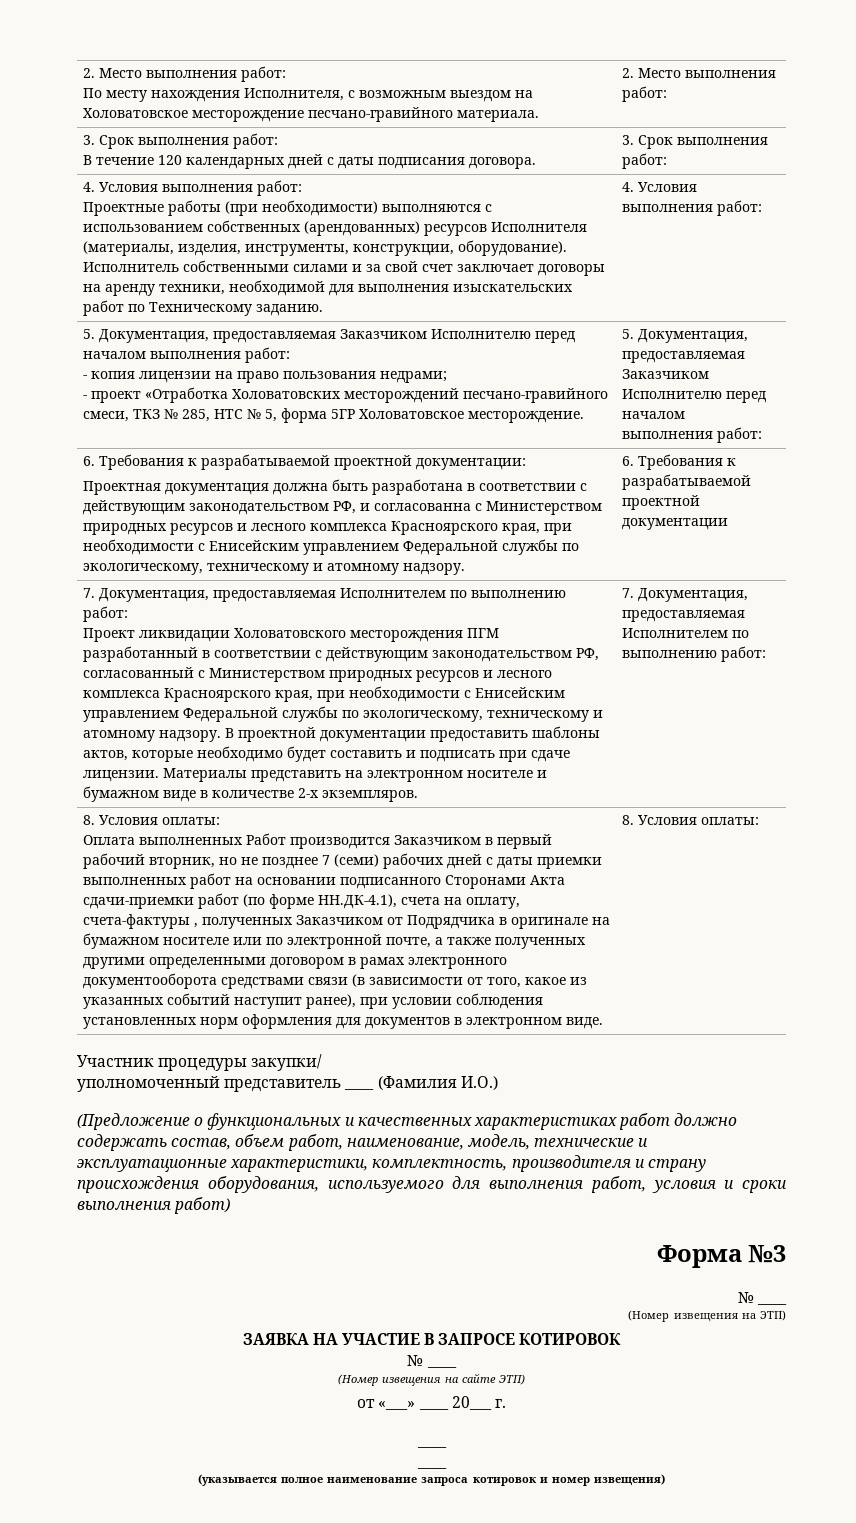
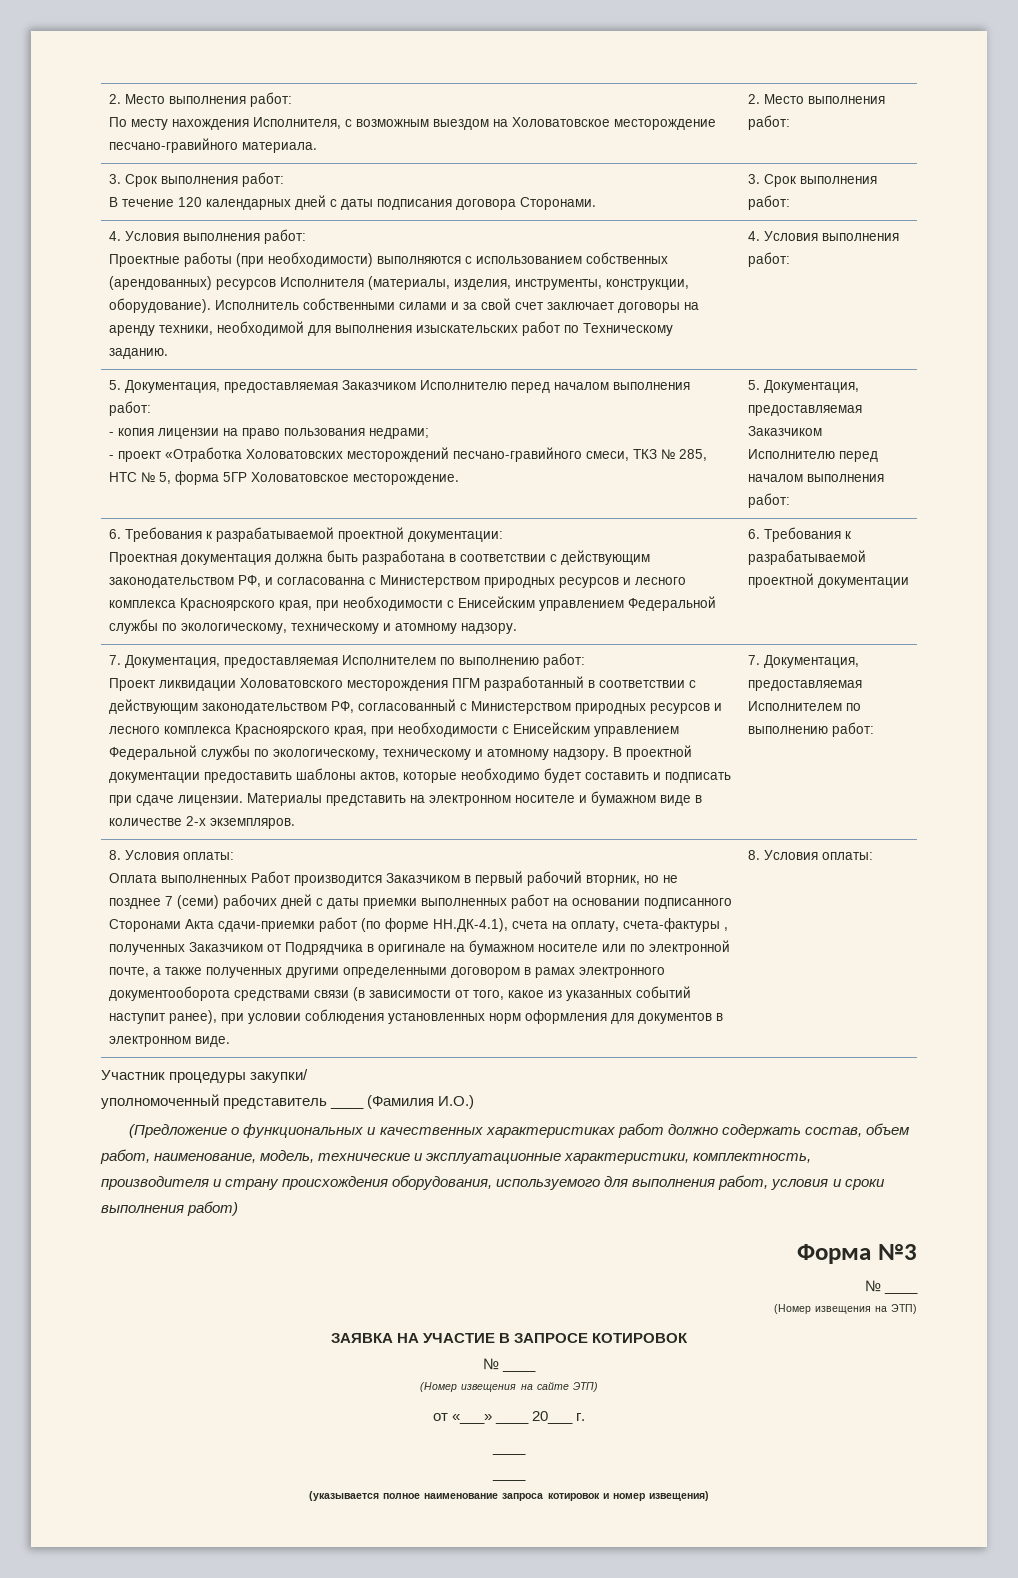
[469,157,537,169] договора. -> [455,197,596,210] договора Сторонами.

